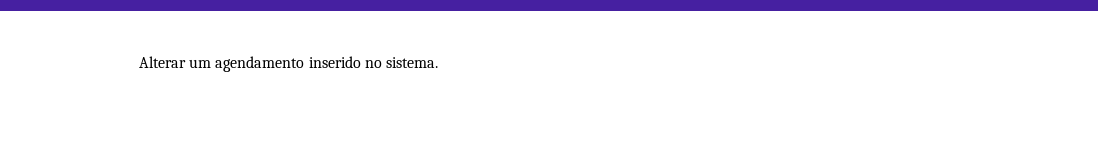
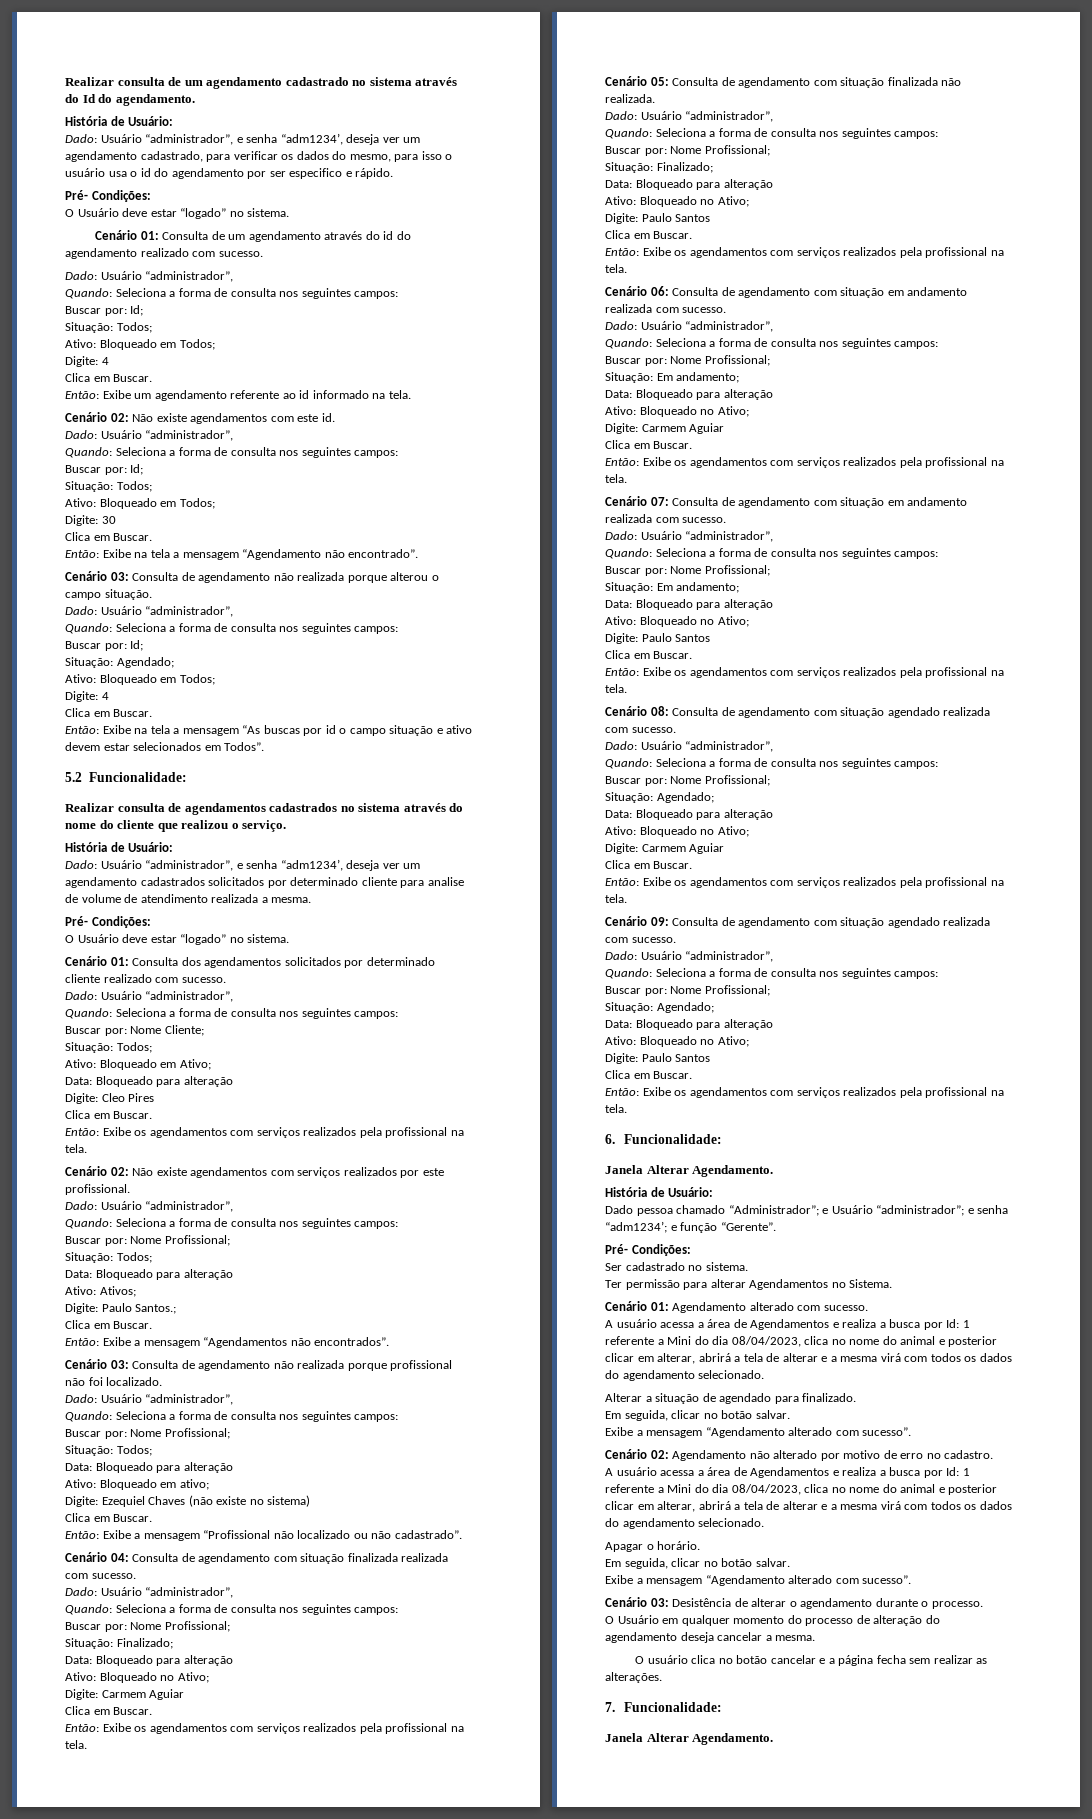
[138,56,439,72] Alterar um agendamento inserido no sistema. -> [65,77,458,89] [65,94,195,106] [65,116,174,126] [65,133,421,145] [65,151,453,162] [65,168,394,179] [65,190,151,202] [65,208,290,219] [95,230,411,242] [65,248,263,259] [65,271,234,282] [65,288,399,299] [65,305,144,316] [65,322,152,333] [65,339,215,350] [65,356,109,367] [65,373,153,382] [65,390,411,401] [65,412,335,424] [65,430,234,441] [65,447,399,458] [65,464,144,475] [65,481,152,492] [65,498,215,509] [65,515,116,526] [65,532,153,541] [65,549,419,560] [65,571,439,583] [65,589,152,600] [65,606,234,617] [65,623,399,634] [65,640,144,651] [65,657,174,668] [65,674,215,685] [65,691,109,702] [65,708,153,717] [65,725,473,736] [65,742,265,751] [65,772,187,782] [65,803,464,815] [65,820,287,832] [65,842,174,852] [65,859,421,871] [65,877,464,888] [65,894,312,903] [65,916,151,928] [65,934,290,945] [65,956,435,968] [65,974,226,983] [65,991,234,1002] [65,1008,399,1019] [65,1025,204,1036] [65,1042,152,1053] [65,1059,211,1070] [65,1076,233,1087] [65,1093,155,1104] [65,1110,153,1119] [65,1127,464,1138] [65,1144,87,1153] [65,1166,444,1178] [65,1184,130,1195] [65,1201,234,1212] [65,1218,399,1229] [65,1235,230,1246] [65,1252,152,1263] [65,1269,233,1280] [65,1286,136,1297] [65,1303,177,1314] [65,1320,153,1329] [65,1337,390,1348] [65,1359,453,1371] [65,1377,163,1386] [65,1394,234,1405] [65,1411,399,1422] [65,1428,230,1439] [65,1445,152,1456] [65,1462,233,1473] [65,1479,209,1490] [65,1495,311,1507] [65,1513,153,1522] [65,1530,462,1541] [65,1552,449,1564] [65,1573,136,1579] [65,1587,234,1598] [65,1604,399,1615] [65,1621,230,1632] [65,1638,173,1649] [65,1655,233,1666] [65,1672,209,1683] [65,1689,185,1700] [65,1706,153,1715] [65,1723,464,1734] [65,1740,87,1749] [605,76,962,88] [605,94,655,103] [605,111,774,122] [605,128,939,139] [605,145,770,156] [605,162,713,173] [605,179,773,190] [605,196,749,207] [605,213,711,224] [605,230,693,239] [605,247,1004,258] [605,264,627,273] [605,286,968,298] [605,304,727,313] [605,321,774,332] [605,338,939,349] [605,355,770,366] [605,372,740,383] [605,389,773,400] [605,406,749,417] [605,423,725,434] [605,440,693,449] [605,457,1004,468] [605,474,627,483] [605,496,968,508] [605,514,727,523] [605,531,774,542] [605,548,939,559] [605,565,770,576] [605,582,740,593] [605,599,773,610] [605,616,749,627] [605,633,711,644] [605,650,693,659] [605,667,1004,678] [605,684,627,693] [605,706,991,718] [605,727,676,733] [605,741,774,752] [605,758,939,769] [605,775,770,786] [605,792,714,803] [605,809,773,820] [605,826,749,837] [605,843,725,854] [605,860,693,869] [605,877,1004,888] [605,894,627,903] [605,916,991,928] [605,937,676,943] [605,951,774,962] [605,968,939,979] [605,985,770,996] [605,1002,714,1013] [605,1019,773,1030] [605,1036,749,1047] [605,1053,711,1064] [605,1070,693,1079] [605,1087,1004,1098] [605,1104,627,1113] [605,1134,723,1144] [605,1165,774,1177] [605,1187,714,1197] [605,1205,1009,1216] [605,1221,776,1233] [605,1244,691,1256] [605,1262,748,1271] [605,1279,893,1290] [605,1301,868,1313] [605,1319,970,1330] [605,1336,998,1347] [605,1353,1012,1364] [605,1370,765,1381] [605,1393,857,1404] [605,1410,790,1421] [605,1427,912,1438] [605,1449,994,1461] [605,1467,970,1478] [605,1484,998,1495] [605,1501,1012,1512] [605,1518,765,1529] [605,1541,701,1552] [605,1558,790,1569] [605,1575,912,1586] [605,1597,983,1609] [605,1615,940,1626] [605,1632,816,1643] [635,1655,988,1666] [605,1672,662,1683] [605,1702,723,1712] [605,1733,774,1745] Realizar consulta de um agendamento cadastrado no sistema através do Id do agendamento. // História de Usuário: // Dado: Usuário “administrador”, e senha “adm1234’, deseja ver um agendamento cadastrado, para verificar os dados do mesmo, para isso o usuário usa o id do agendamento por ser especifico e rápido. // Pré- Condições: // O Usuário deve estar “logado” no sistema. // Cenário 01: Consulta de um agendamento através do id do agendamento realizado com sucesso. // Dado: Usuário “administrador”, // Quando: Seleciona a forma de consulta nos seguintes campos: // Buscar por: Id; // Situação: Todos; // Ativo: Bloqueado em Todos; // Digite: 4 // Clica em Buscar. // Então: Exibe um agendamento referente ao id informado na tela. // Cenário 02: Não existe agendamentos com este id. // Dado: Usuário “administrador”, // Quando: Seleciona a forma de consulta nos seguintes campos: // Buscar por: Id; // Situação: Todos; // Ativo: Bloqueado em Todos; // Digite: 30 // Clica em Buscar. // Então: Exibe na tela a mensagem “Agendamento não encontrado”. // Cenário 03: Consulta de agendamento não realizada porque alterou o campo situação. // Dado: Usuário “administrador”, // Quando: Seleciona a forma de consulta nos seguintes campos: // Buscar por: Id; // Situação: Agendado; // Ativo: Bloqueado em Todos; // Digite: 4 // Clica em Buscar. // Então: Exibe na tela a mensagem “As buscas por id o campo situação e ativo devem estar selecionados em Todos”. // 5.2 Funcionalidade: // Realizar consulta de agendamentos cadastrados no sistema através do nome do cliente que realizou o serviço. // História de Usuário: // Dado: Usuário “administrador”, e senha “adm1234’, deseja ver um agendamento cadastrados solicitados por determinado cliente para analise de volume de atendimento realizada a mesma. // Pré- Condições: // O Usuário deve estar “logado” no sistema. // Cenário 01: Consulta dos agendamentos solicitados por determinado cliente realizado com sucesso. // Dado: Usuário “administrador”, // Quando: Seleciona a forma de consulta nos seguintes campos: // Buscar por: Nome Cliente; // Situação: Todos; // Ativo: Bloqueado em Ativo; // Data: Bloqueado para alteração // Digite: Cleo Pires // Clica em Buscar. // Então: Exibe os agendamentos com serviços realizados pela profissional na tela. // Cenário 02: Não existe agendamentos com serviços realizados por este profissional. // Dado: Usuário “administrador”, // Quando: Seleciona a forma de consulta nos seguintes campos: // Buscar por: Nome Profissional; // Situação: Todos; // Data: Bloqueado para alteração // Ativo: Ativos; // Digite: Paulo Santos.; // Clica em Buscar. // Então: Exibe a mensagem “Agendamentos não encontrados”. // Cenário 03: Consulta de agendamento não realizada porque profissional não foi localizado. // Dado: Usuário “administrador”, // Quando: Seleciona a forma de consulta nos seguintes campos: // Buscar por: Nome Profissional; // Situação: Todos; // Data: Bloqueado para alteração // Ativo: Bloqueado em ativo; // Digite: Ezequiel Chaves (não existe no sistema) // Clica em Buscar. // Então: Exibe a mensagem “Profissional não localizado ou não cadastrado”. // Cenário 04: Consulta de agendamento com situação finalizada realizada com sucesso. // Dado: Usuário “administrador”, // Quando: Seleciona a forma de consulta nos seguintes campos: // Buscar por: Nome Profissional; // Situação: Finalizado; // Data: Bloqueado para alteração // Ativo: Bloqueado no Ativo; // Digite: Carmem Aguiar // Clica em Buscar. // Então: Exibe os agendamentos com serviços realizados pela profissional na tela. // Cenário 05: Consulta de agendamento com situação finalizada não realizada. // Dado: Usuário “administrador”, // Quando: Seleciona a forma de consulta nos seguintes campos: // Buscar por: Nome Profissional; // Situação: Finalizado; // Data: Bloqueado para alteração // Ativo: Bloqueado no Ativo; // Digite: Paulo Santos // Clica em Buscar. // Então: Exibe os agendamentos com serviços realizados pela profissional na tela. // Cenário 06: Consulta de agendamento com situação em andamento realizada com sucesso. // Dado: Usuário “administrador”, // Quando: Seleciona a forma de consulta nos seguintes campos: // Buscar por: Nome Profissional; // Situação: Em andamento; // Data: Bloqueado para alteração // Ativo: Bloqueado no Ativo; // Digite: Carmem Aguiar // Clica em Buscar. // Então: Exibe os agendamentos com serviços realizados pela profissional na tela. // Cenário 07: Consulta de agendamento com situação em andamento realizada com sucesso. // Dado: Usuário “administrador”, // Quando: Seleciona a forma de consulta nos seguintes campos: // Buscar por: Nome Profissional; // Situação: Em andamento; // Data: Bloqueado para alteração // Ativo: Bloqueado no Ativo; // Digite: Paulo Santos // Clica em Buscar. // Então: Exibe os agendamentos com serviços realizados pela profissional na tela. // Cenário 08: Consulta de agendamento com situação agendado realizada com sucesso. // Dado: Usuário “administrador”, // Quando: Seleciona a forma de consulta nos seguintes campos: // Buscar por: Nome Profissional; // Situação: Agendado; // Data: Bloqueado para alteração // Ativo: Bloqueado no Ativo; // Digite: Carmem Aguiar // Clica em Buscar. // Então: Exibe os agendamentos com serviços realizados pela profissional na tela. // Cenário 09: Consulta de agendamento com situação agendado realizada com sucesso. // Dado: Usuário “administrador”, // Quando: Seleciona a forma de consulta nos seguintes campos: // Buscar por: Nome Profissional; // Situação: Agendado; // Data: Bloqueado para alteração // Ativo: Bloqueado no Ativo; // Digite: Paulo Santos // Clica em Buscar. // Então: Exibe os agendamentos com serviços realizados pela profissional na tela. // 6. Funcionalidade: // Janela Alterar Agendamento. // História de Usuário: // Dado pessoa chamado “Administrador”; e Usuário “administrador”; e senha “adm1234’; e função “Gerente”. // Pré- Condições: // Ser cadastrado no sistema. // Ter permissão para alterar Agendamentos no Sistema. // Cenário 01: Agendamento alterado com sucesso. // A usuário acessa a área de Agendamentos e realiza a busca por Id: 1 referente a Mini do dia 08/04/2023, clica no nome do animal e posterior clicar em alterar, abrirá a tela de alterar e a mesma virá com todos os dados do agendamento selecionado. // Alterar a situação de agendado para finalizado. // Em seguida, clicar no botão salvar. // Exibe a mensagem “Agendamento alterado com sucesso”. // Cenário 02: Agendamento não alterado por motivo de erro no cadastro. // A usuário acessa a área de Agendamentos e realiza a busca por Id: 1 referente a Mini do dia 08/04/2023, clica no nome do animal e posterior clicar em alterar, abrirá a tela de alterar e a mesma virá com todos os dados do agendamento selecionado. // Apagar o horário. // Em seguida, clicar no botão salvar. // Exibe a mensagem “Agendamento alterado com sucesso”. // Cenário 03: Desistência de alterar o agendamento durante o processo. // O Usuário em qualquer momento do processo de alteração do agendamento deseja cancelar a mesma. // O usuário clica no botão cancelar e a página fecha sem realizar as alterações. // 7. Funcionalidade: // Janela Alterar Agendamento.

